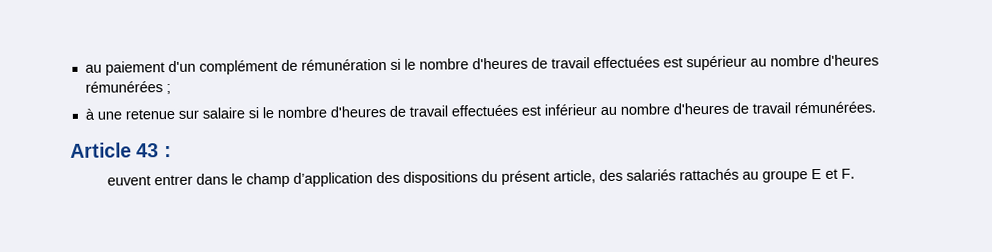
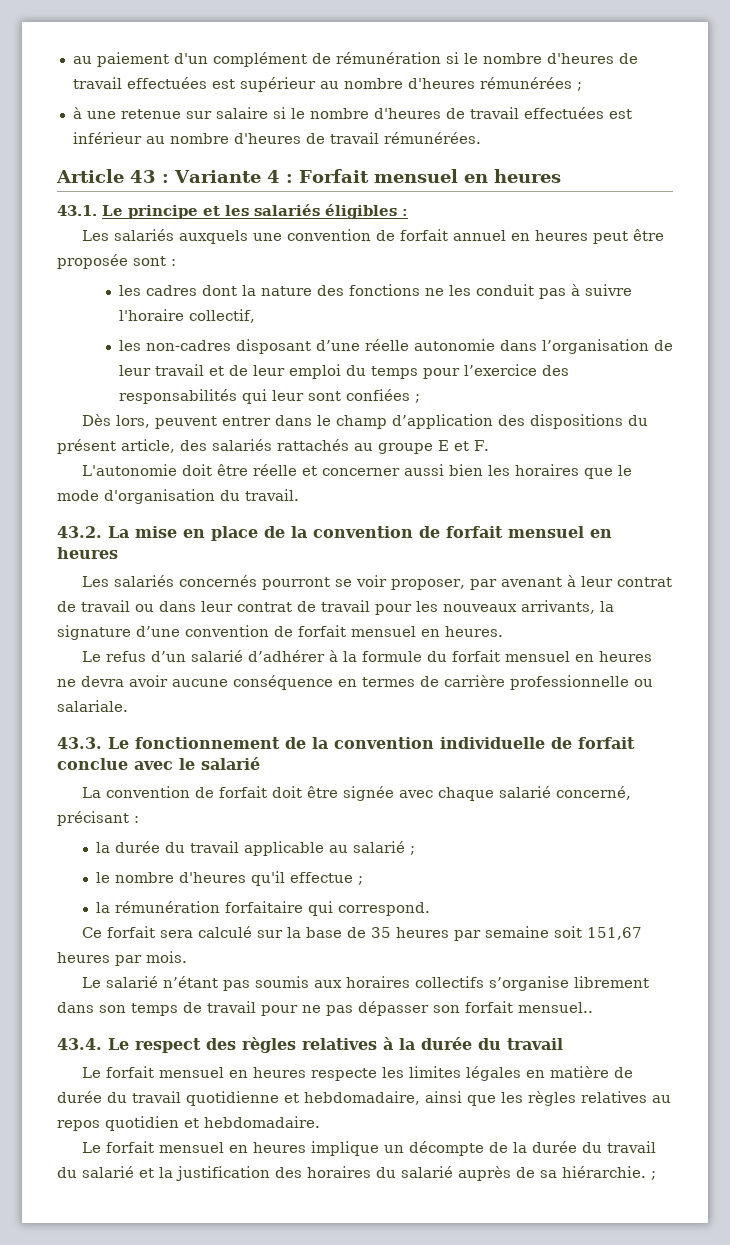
[106,175,151,186] // euvent -> [174,169,561,183] [57,204,408,219] [81,229,664,244] [57,254,176,269] [118,284,632,299] [118,309,255,323] [118,339,673,354] [118,364,569,379] [118,389,420,404] [81,414,217,429] Variante 4 : Forfait mensuel en heures // 43.1. Le principe et les salariés éligibles : // Les salariés auxquels une convention de forfait annuel en heures peut être proposée sont : // les cadres dont la nature des fonctions ne les conduit pas à suivre l'horaire collectif, // les non-cadres disposant d’une réelle autonomie dans l’organisation de leur travail et de leur emploi du temps pour l’exercice des responsabilités qui leur sont confiées ; // Dès lors, peuvent
(855, 173) none -> [81,464,632,479] [57,489,299,504] [57,526,612,541] [57,547,118,559] [81,575,672,590] [57,600,614,615] [57,625,503,640] [81,650,652,662] [57,675,653,690] [57,700,128,712] [57,737,635,749] [57,757,260,770] [81,786,631,801] [57,811,139,826] [95,841,415,856] [95,871,363,886] [95,901,430,916] [81,926,642,941] [57,951,187,966] [81,976,649,991] [57,1001,593,1016] [57,1037,563,1053] [81,1066,633,1081] [57,1091,671,1106] [57,1116,320,1131] [81,1141,656,1156] [57,1166,656,1181] // L'autonomie doit être réelle et concerner aussi bien les horaires que le mode d'organisation du travail. // 43.2. La mise en place de la convention de forfait mensuel en heures // Les salariés concernés pourront se voir proposer, par avenant à leur contrat de travail ou dans leur contrat de travail pour les nouveaux arrivants, la signature d’une convention de forfait mensuel en heures. // Le refus d’un salarié d’adhérer à la formule du forfait mensuel en heures ne devra avoir aucune conséquence en termes de carrière professionnelle ou salariale. // 43.3. Le fonctionnement de la convention individuelle de forfait conclue avec le salarié // La convention de forfait doit être signée avec chaque salarié concerné, précisant : // la durée du travail applicable au salarié ; // le nombre d'heures qu'il effectue ; // la rémunération forfaitaire qui correspond. // Ce forfait sera calculé sur la base de 35 heures par semaine soit 151,67 heures par mois. // Le salarié n’étant pas soumis aux horaires collectifs s’organise librement dans son temps de travail pour ne pas dépasser son forfait mensuel.. // 43.4. Le respect des règles relatives à la durée du travail // Le forfait mensuel en heures respecte les limites légales en matière de durée du travail quotidienne et hebdomadaire, ainsi que les règles relatives au repos quotidien et hebdomadaire. // Le forfait mensuel en heures implique un décompte de la durée du travail du salarié et la justification des horaires du salarié auprès de sa hiérarchie. ;

